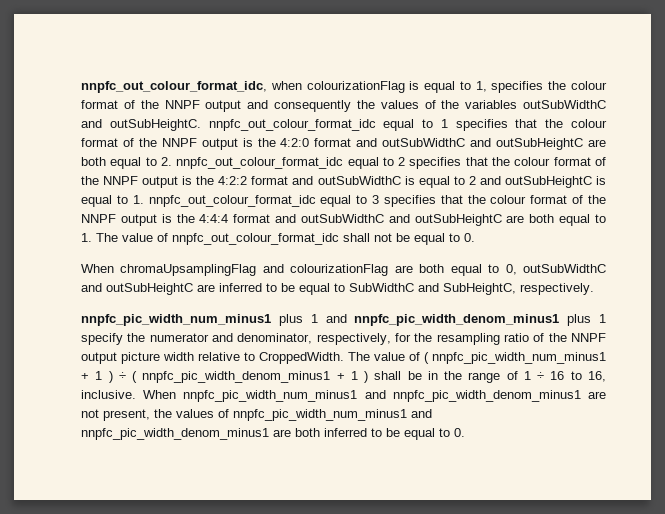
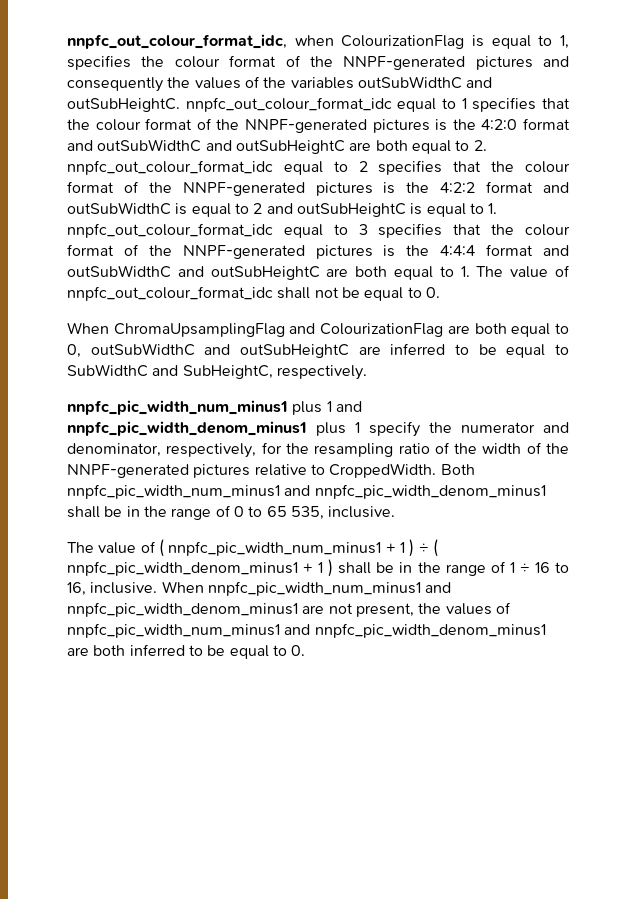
[306,81,405,93] colourizationFlag -> [341,35,465,49] ColourizationFlag
[164,100,242,112] NNPF output -> [343,56,533,70] NNPF-generated pictures
[161,138,238,150] NNPF output -> [244,119,430,133] NNPF-generated pictures
[103,176,179,188] NNPF output -> [182,182,373,196] NNPF-generated pictures
[81,214,157,226] NNPF output -> [182,245,373,259] NNPF-generated pictures
[120,264,389,276] chromaUpsamplingFlag and colourizationFlag -> [113,323,444,337] ChromaUpsamplingFlag and ColourizationFlag
[570,333,606,342] [81,352,344,364] NNPF output picture width relative to CroppedWidth. -> [482,442,570,454] [67,463,475,478] [67,484,546,499] [67,505,396,520] width of the NNPF-generated pictures relative to CroppedWidth. Both nnpfc_pic_width_num_minus1 and nnpfc_pic_width_denom_minus1 shall be in the range of 0 to 65 535, inclusive. //

